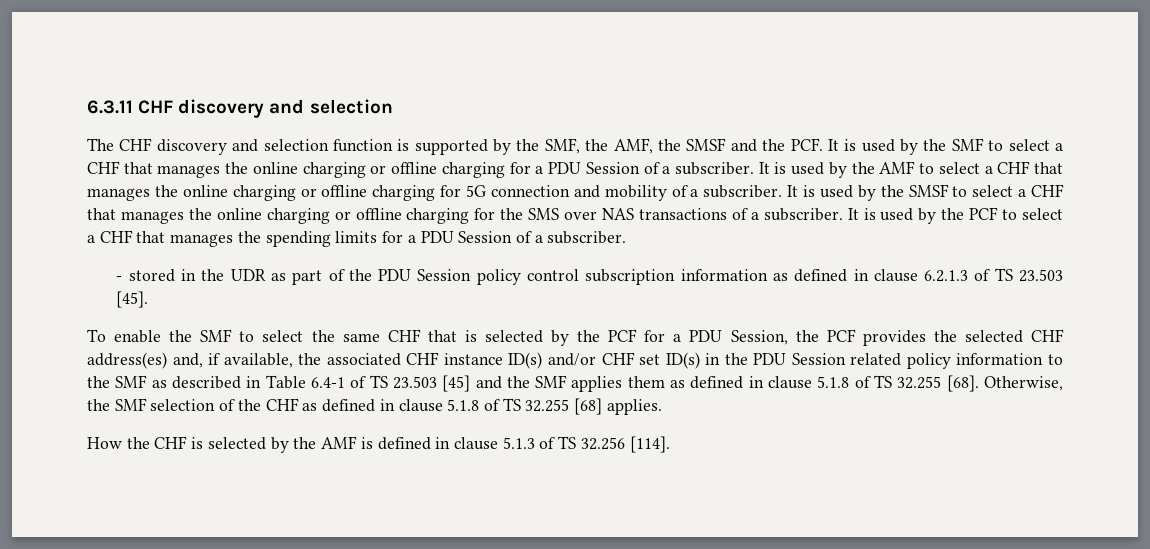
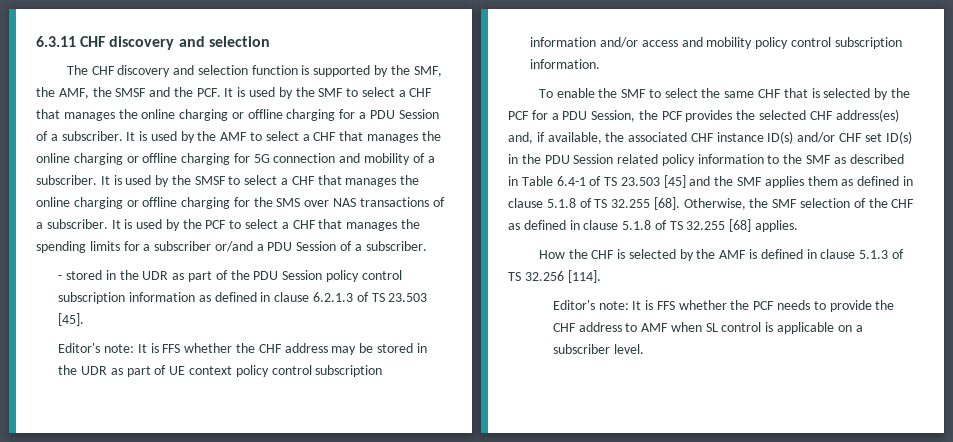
(416, 239) none -> [154,241,264,252] subscriber or/and a
(149, 299) none -> [58,343,427,355] [58,365,383,377] [530,37,902,49] [530,59,601,69] // Editor's note: It is FFS whether the CHF address may be stored in the UDR as part of UE context policy control subscription information and/or access and mobility policy control subscription information.
(670, 444) none -> [552,300,895,312] [552,322,863,334] [552,344,644,354] // Editor's note: It is FFS whether the PCF needs to provide the CHF address to AMF when SL control is applicable on a subscriber level.

